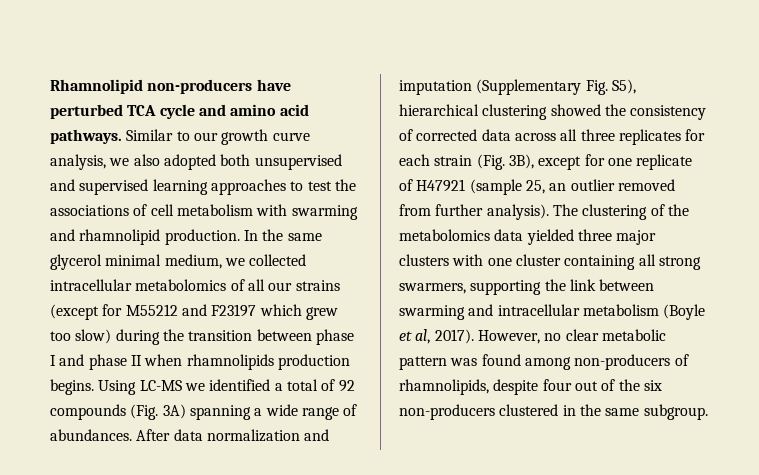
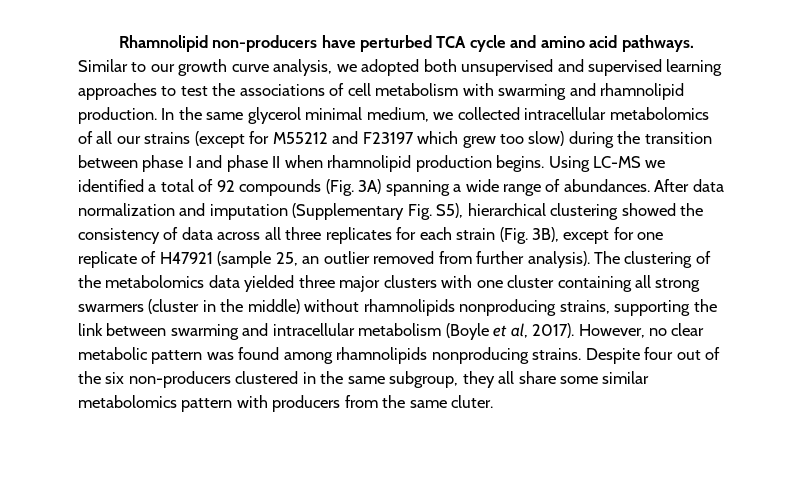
[133,154,160,166] also -> (357, 68) none
[186,354,274,370] rhamnolipids -> [327,155,412,172] rhamnolipid
[416,129,478,141] corrected -> (179, 233) none
[399,283,466,294] swarmers, -> [78,299,610,316] swarmers (cluster in the middle) without rhamnolipids nonproducing strains,
[574,354,689,370] [399,379,539,395] non-producers of rhamnolipids, despite -> [336,347,640,364] rhamnolipids nonproducing strains. Despite
[643,404,708,420] subgroup. -> [389,371,650,388] [78,395,494,412] subgroup, they all share some similar metabolomics pattern with producers from the same cluter.

